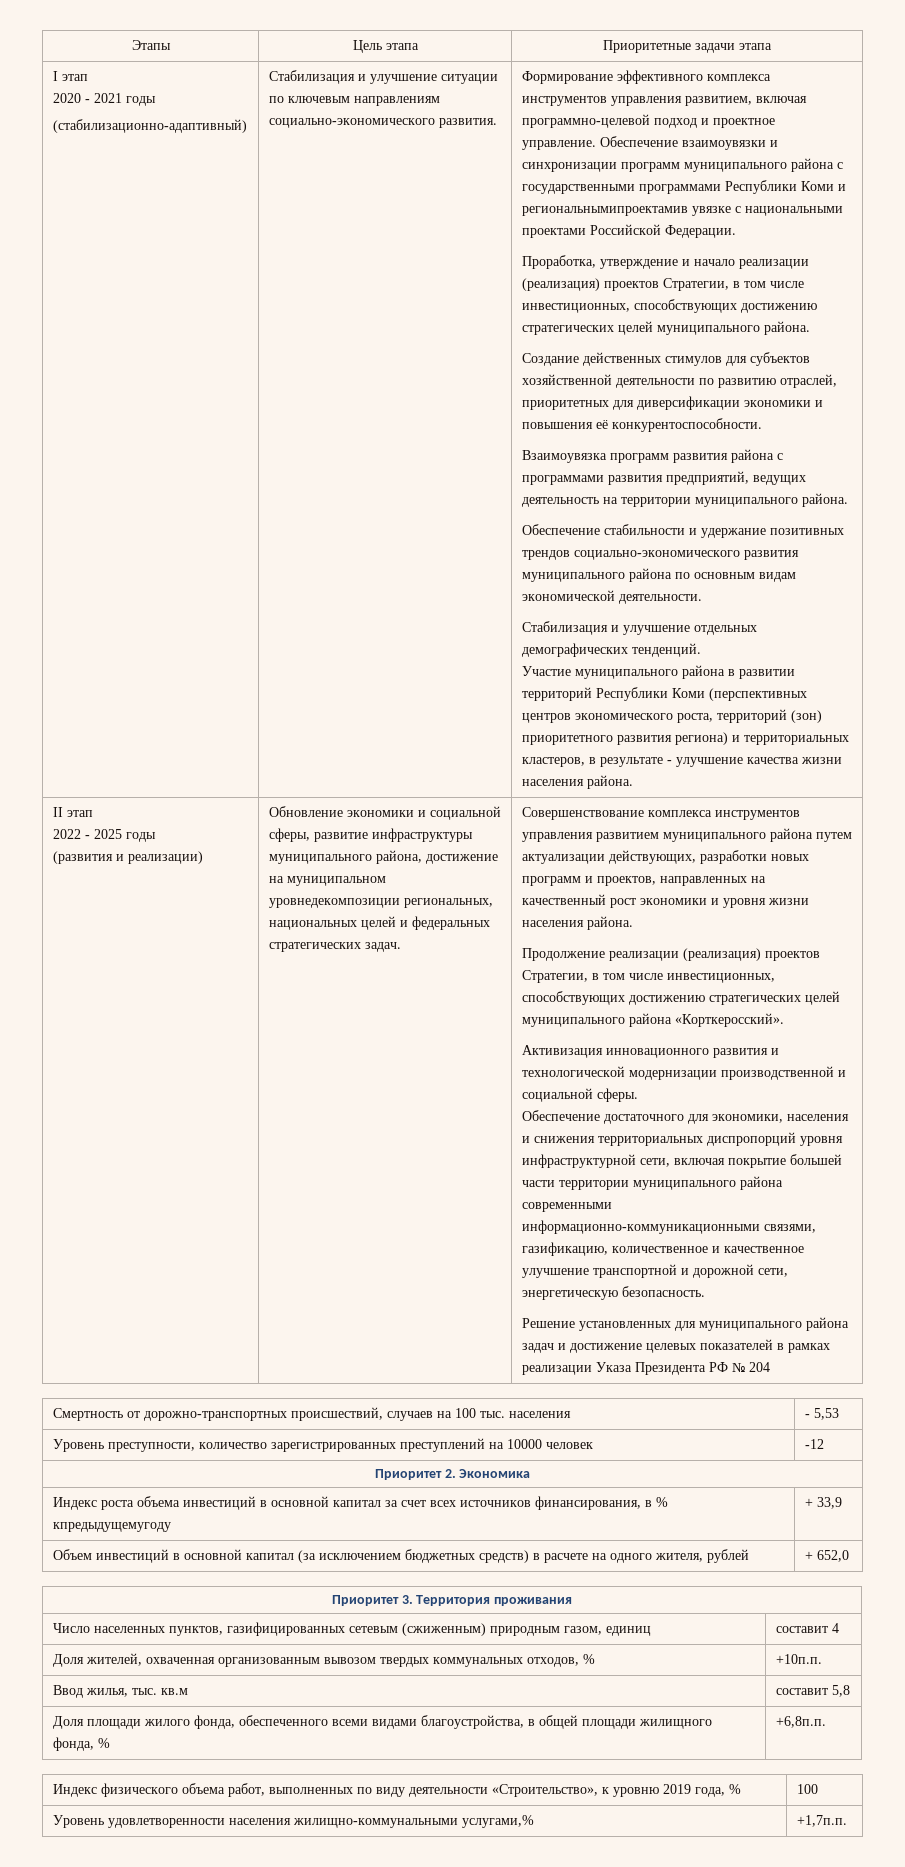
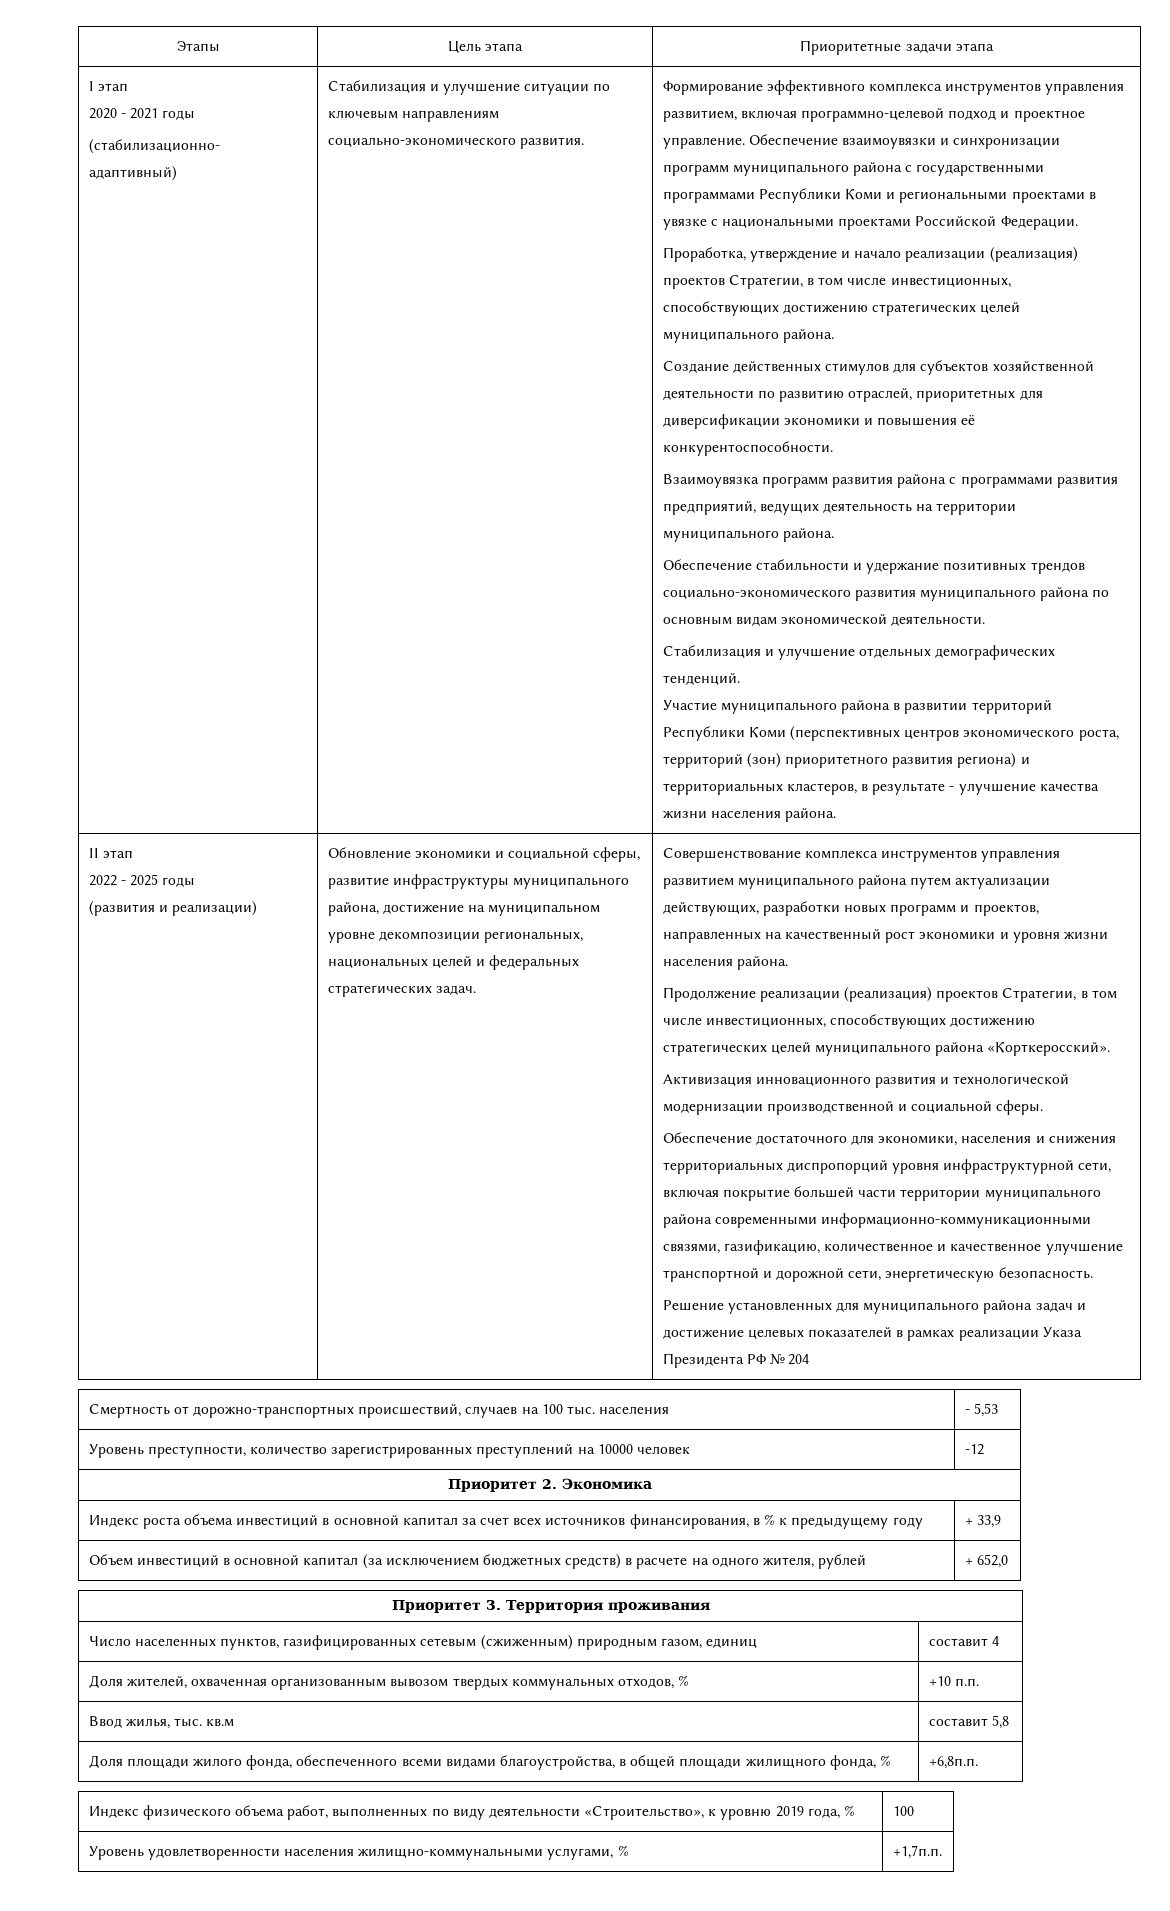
[521,206,688,216] региональнымипроектамив -> [899,191,1096,203] региональными проектами в
[268,898,400,908] уровнедекомпозиции -> [327,931,480,943] уровне декомпозиции
[52,1522,171,1532] кпредыдущемугоду -> [779,1517,923,1529] к предыдущему году
[775,1654,822,1664] +10п.п. -> [928,1676,979,1686] +10 п.п.
[461,1815,534,1828] услугами,% -> [547,1845,629,1860] услугами, %

